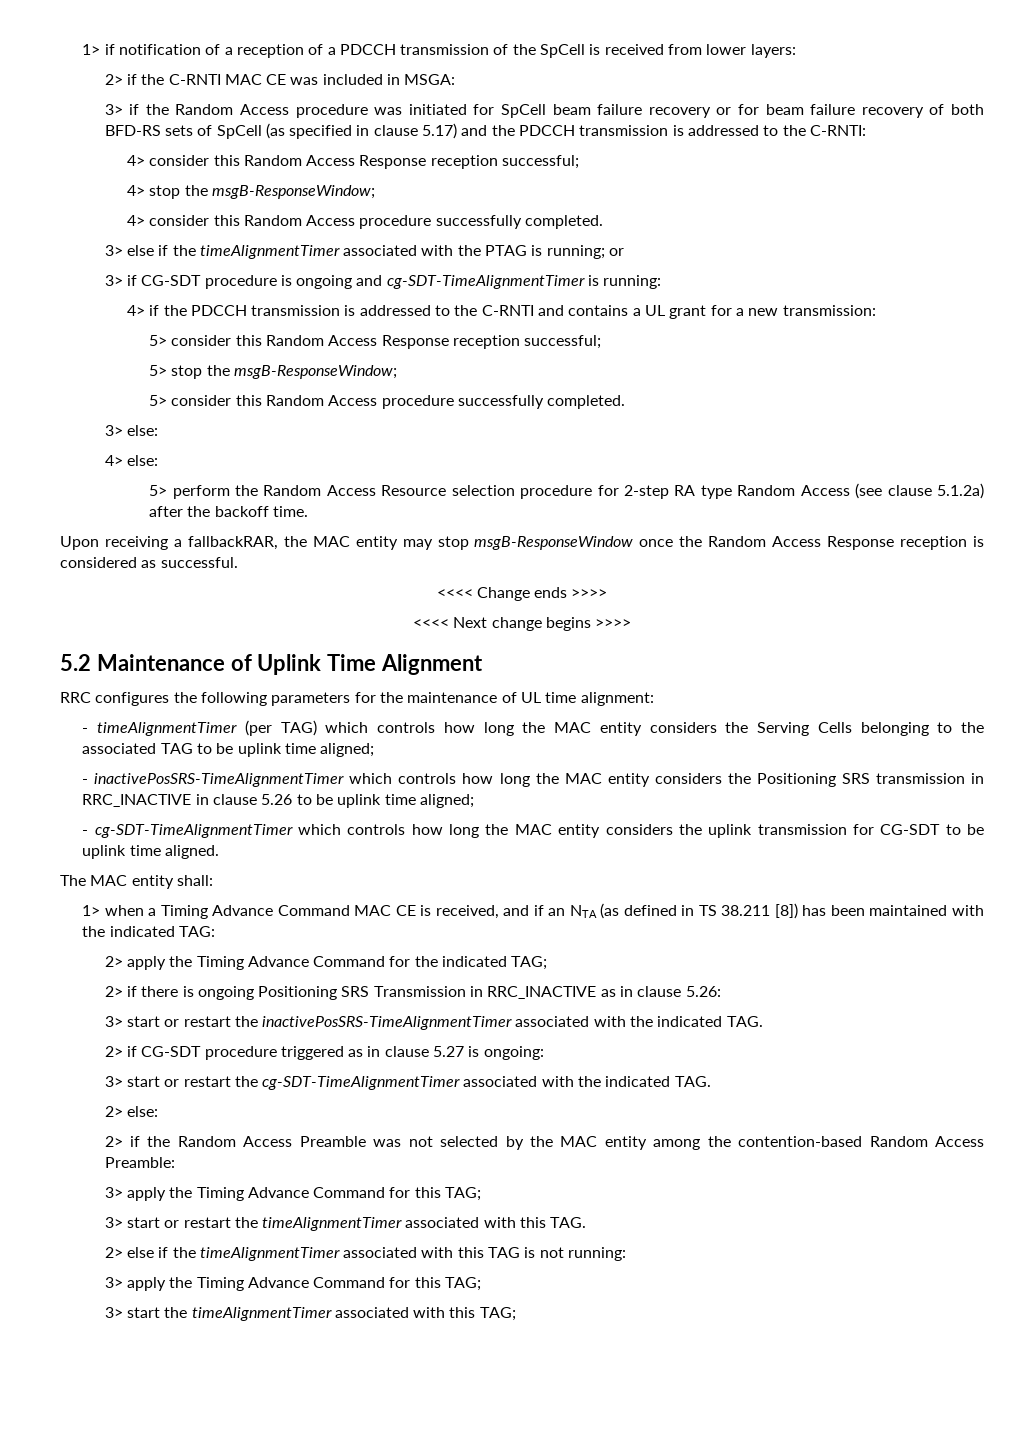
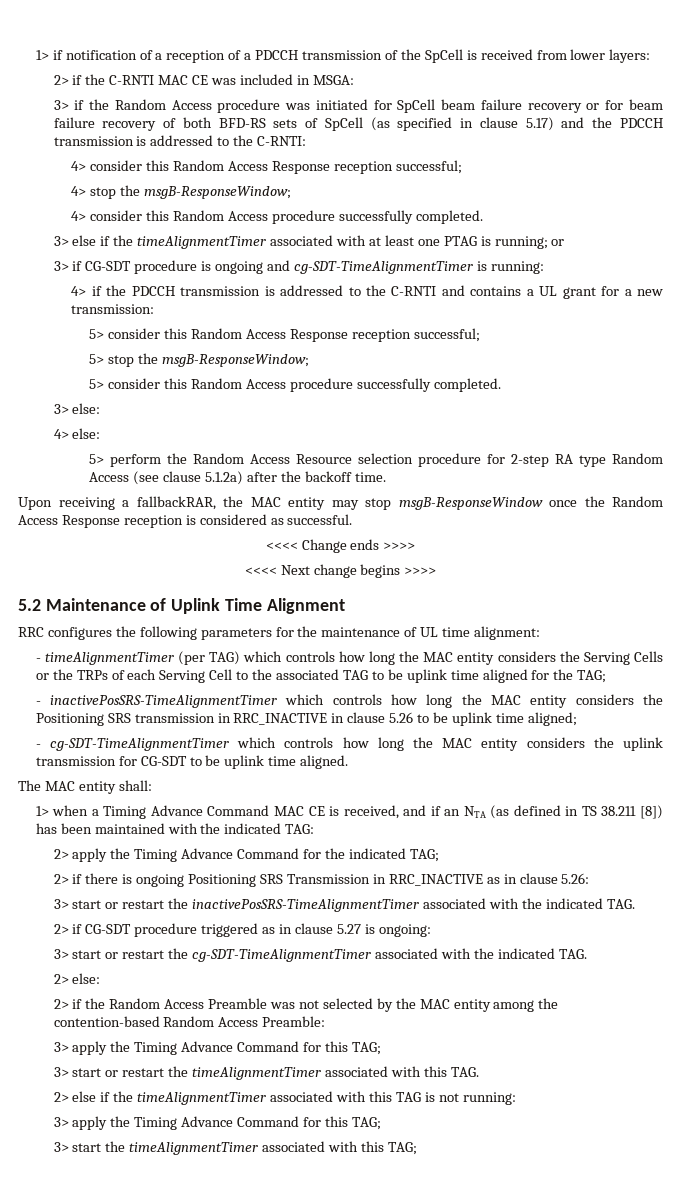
[457,245,481,256] the -> [368,235,440,246] at least one
[860,722,929,736] belonging -> [35,669,233,683] or the TRPs of each Serving Cell
[320,743,375,757] aligned; -> [482,669,607,683] aligned for the TAG;

